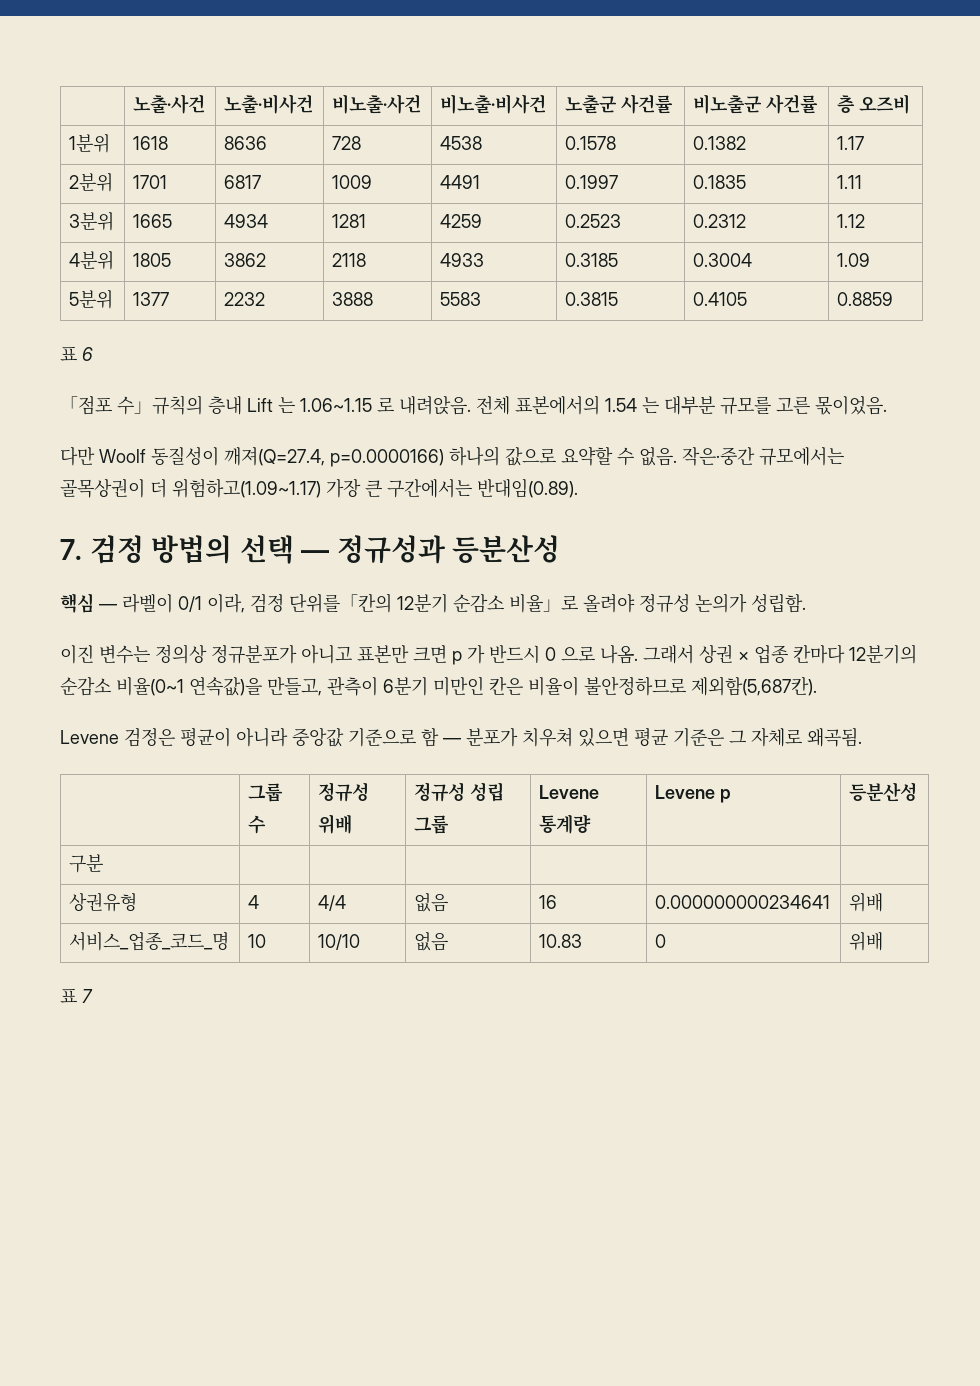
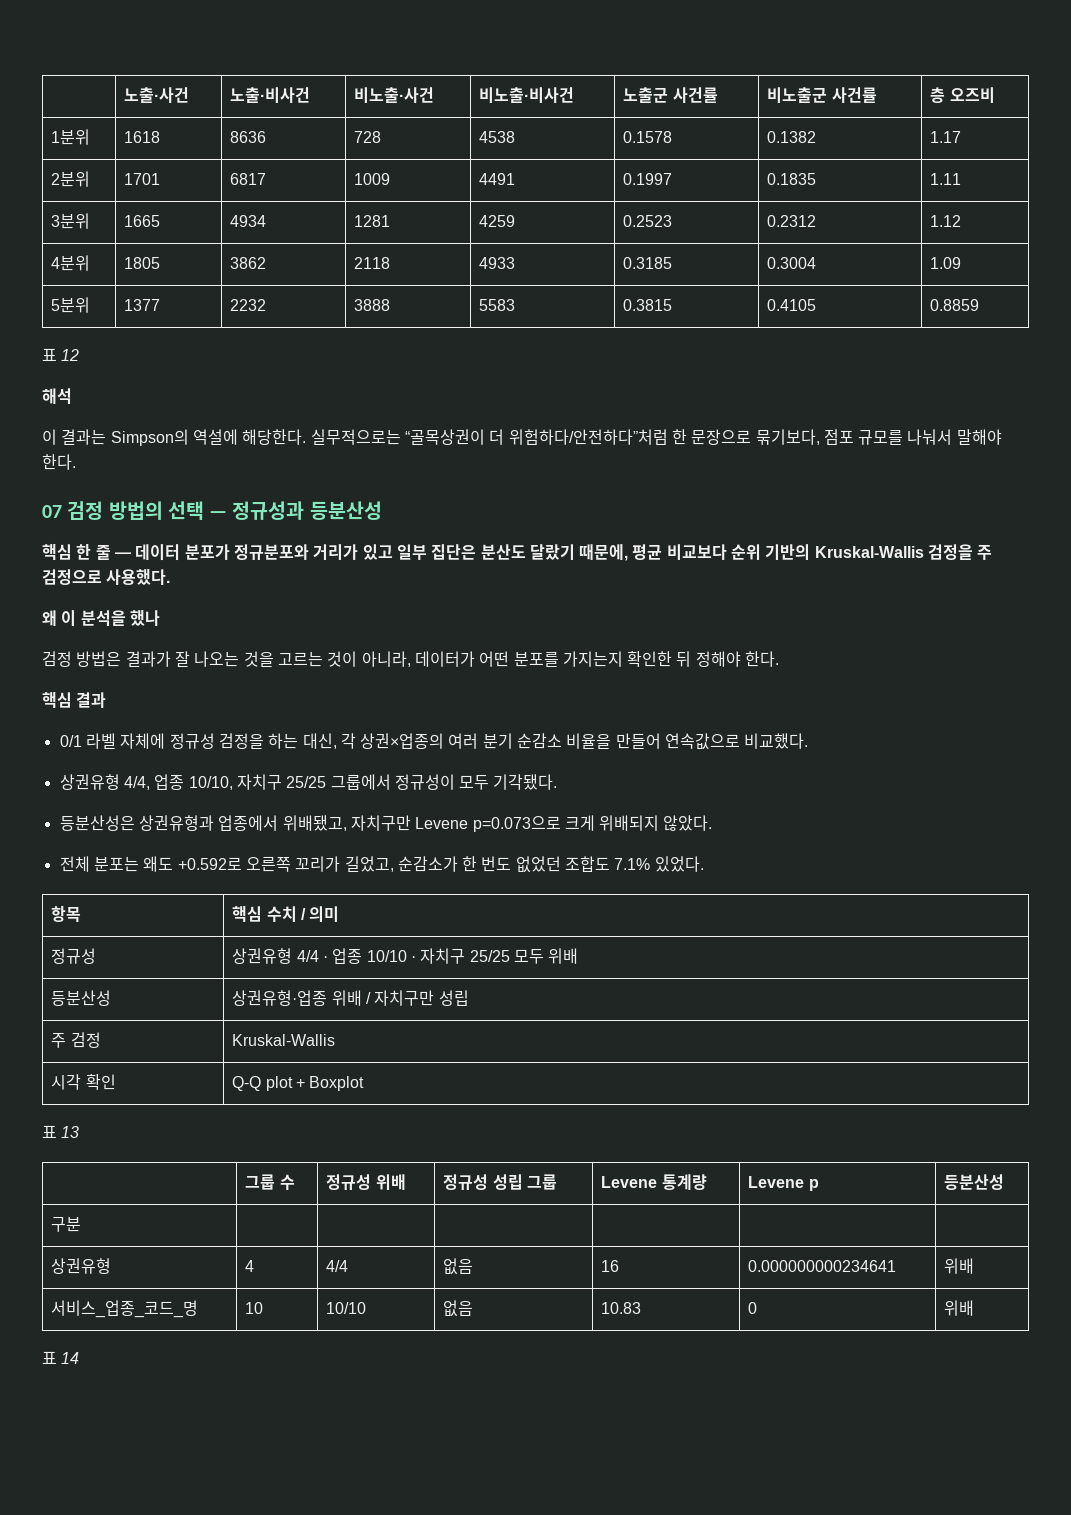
[82,347,93,361] [60,395,887,415] [60,446,844,467] [60,479,578,498] [60,539,82,560] 6 // 「점포 수」규칙의 층내 Lift 는 1.06~1.15 로 내려앉음. 전체 표본에서의 1.54 는 대부분 규모를 고른 몫이었음. // 다만 Woolf 동질성이 깨져(Q=27.4, p=0.0000166) 하나의 값으로 요약할 수 없음. 작은·중간 규모에서는 골목상권이 더 위험하고(1.09~1.17) 가장 큰 구간에서는 반대임(0.89). // 7. -> [61,349,80,361] [42,388,72,404] [42,429,1002,446] [42,454,76,470] [42,505,62,518] 12 // 해석 // 이 결과는 Simpson의 역설에 해당한다. 실무적으로는 “골목상권이 더 위험하다/안전하다”처럼 한 문장으로 묶기보다, 점포 규모를 나눠서 말해야 한다. // 07
[99,593,806,613] [60,644,917,665] [60,676,817,696] [60,727,862,747] — 라벨이 0/1 이라, 검정 단위를「칸의 12분기 순감소 비율」로 올려야 정규성 논의가 성립함. // 이진 변수는 정의상 정규분포가 아니고 표본만 크면 p 가 반드시 0 으로 나옴. 그래서 상권 × 업종 칸마다 12분기의 순감소 비율(0~1 연속값)을 만들고, 관측이 6분기 미만인 칸은 비율이 불안정하므로 제외함(5,687칸). // Levene 검정은 평균이 아니라 중앙값 기준으로 함 — 분포가 치우쳐 있으면 평균 기준은 그 자체로 왜곡됨. -> [76,544,993,561] [42,569,171,585] [42,610,160,627] [42,651,780,667] [42,691,107,708] [59,733,809,750] [59,774,558,790] [59,815,713,832] [59,856,704,873] [51,906,82,922] [232,905,340,922] [51,948,97,964] [232,948,579,964] [51,990,112,1006] [232,990,469,1006] [51,1032,101,1048] [232,1034,336,1046] [51,1074,116,1090] [232,1076,365,1091] [42,1125,80,1138] 한 줄 — 데이터 분포가 정규분포와 거리가 있고 일부 집단은 분산도 달랐기 때문에, 평균 비교보다 순위 기반의 Kruskal-Wallis 검정을 주 검정으로 사용했다. // 왜 이 분석을 했나 // 검정 방법은 결과가 잘 나오는 것을 고르는 것이 아니라, 데이터가 어떤 분포를 가지는지 확인한 뒤 정해야 한다. // 핵심 결과 // 0/1 라벨 자체에 정규성 검정을 하는 대신, 각 상권×업종의 여러 분기 순감소 비율을 만들어 연속값으로 비교했다. // 상권유형 4/4, 업종 10/10, 자치구 25/25 그룹에서 정규성이 모두 기각됐다. // 등분산성은 상권유형과 업종에서 위배됐고, 자치구만 Levene p=0.073으로 크게 위배되지 않았다. // 전체 분포는 왜도 +0.592로 오른쪽 꼬리가 길었고, 순감소가 한 번도 없었던 조합도 7.1% 있었다. // 항목 | 핵심 수치 / 의미 // 정규성 | 상권유형 4/4 · 업종 10/10 · 자치구 25/25 모두 위배 // 등분산성 | 상권유형·업종 위배 / 자치구만 성립 // 주 검정 | Kruskal-Wallis // 시각 확인 | Q-Q plot + Boxplot // 표 13
[82,989,93,1003] 7 -> [61,1352,80,1364] 14

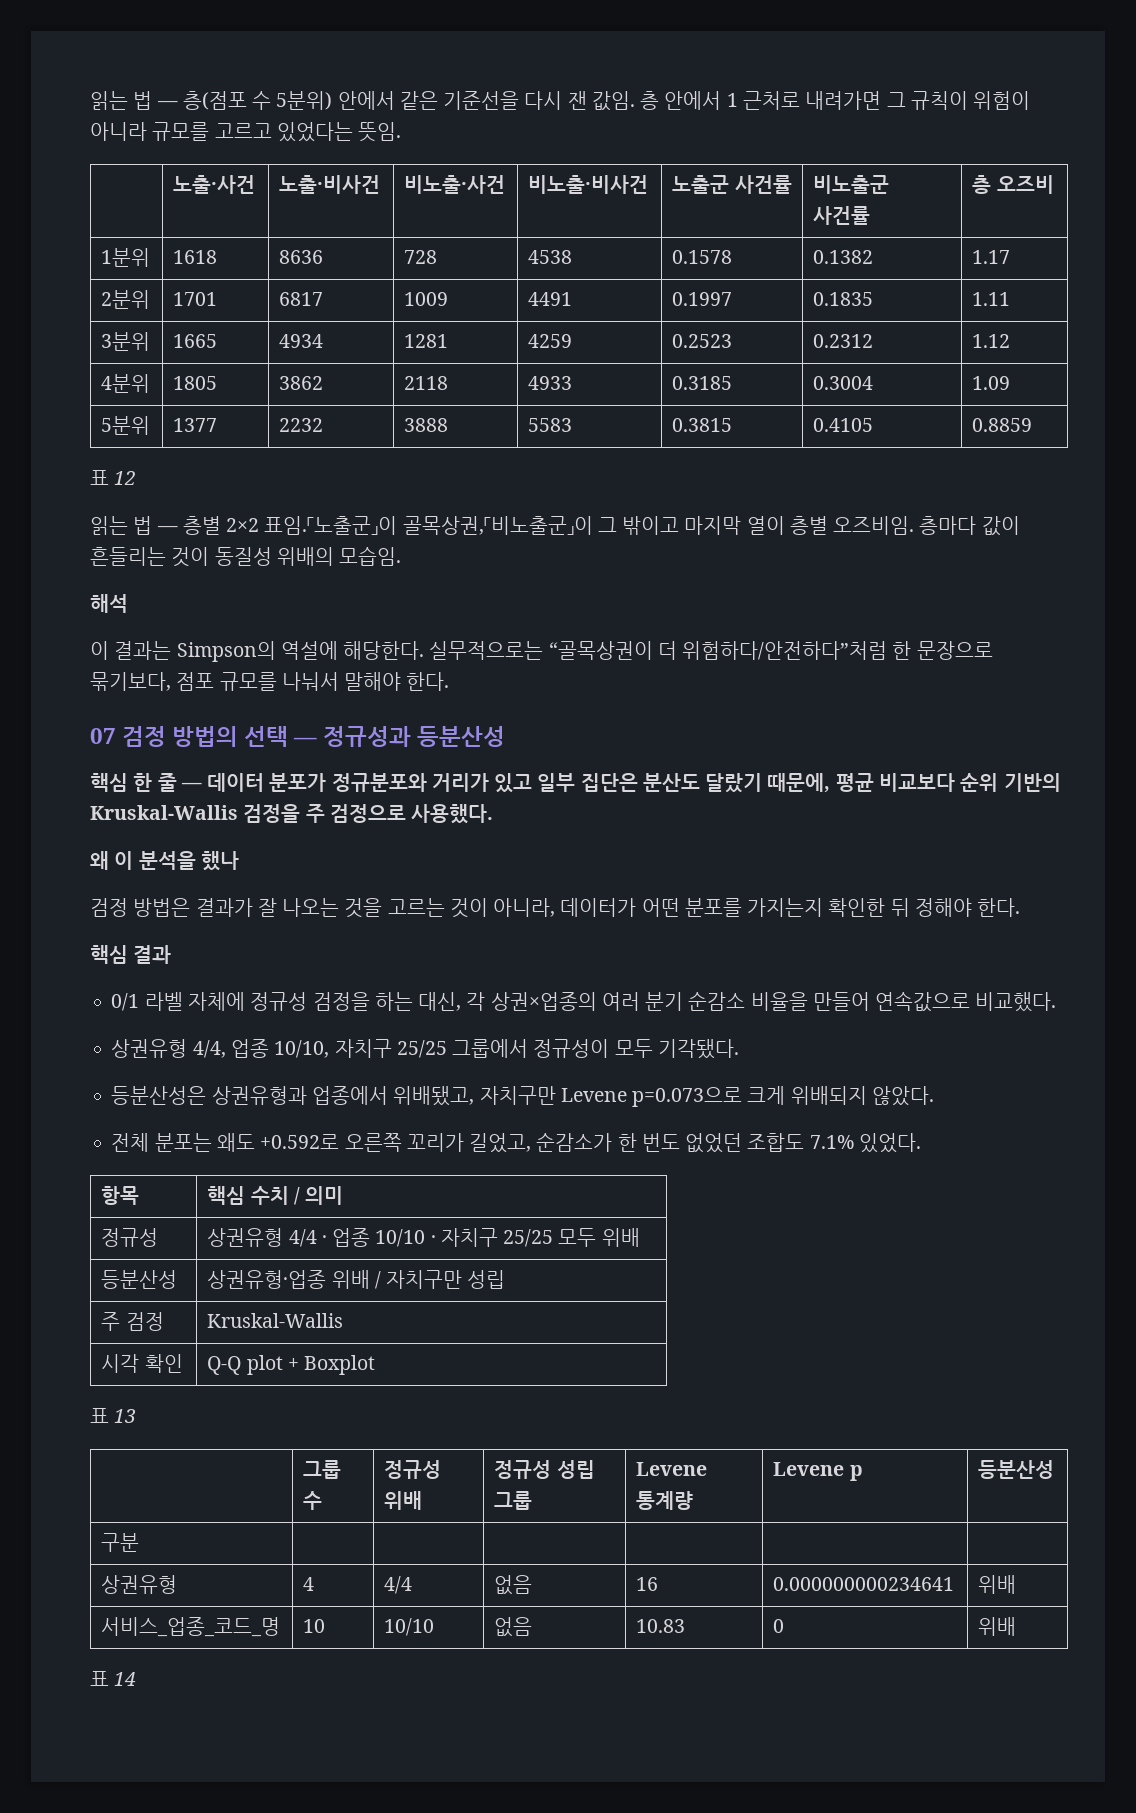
(124, 95) none -> [90,91,1031,111] [90,122,402,142] 읽는 법 — 층(점포 수 5분위) 안에서 같은 기준선을 다시 잰 값임. 층 안에서 1 근처로 내려가면 그 규칙이 위험이 아니라 규모를 고르고 있었다는 뜻임. //
(80, 355) none -> [90,516,1020,536] [90,546,402,567] // 읽는 법 — 층별 2×2 표임.「노출군」이 골목상권,「비노출군」이 그 밖이고 마지막 열이 층별 오즈비임. 층마다 값이 흔들리는 것이 동질성 위배의 모습임.

